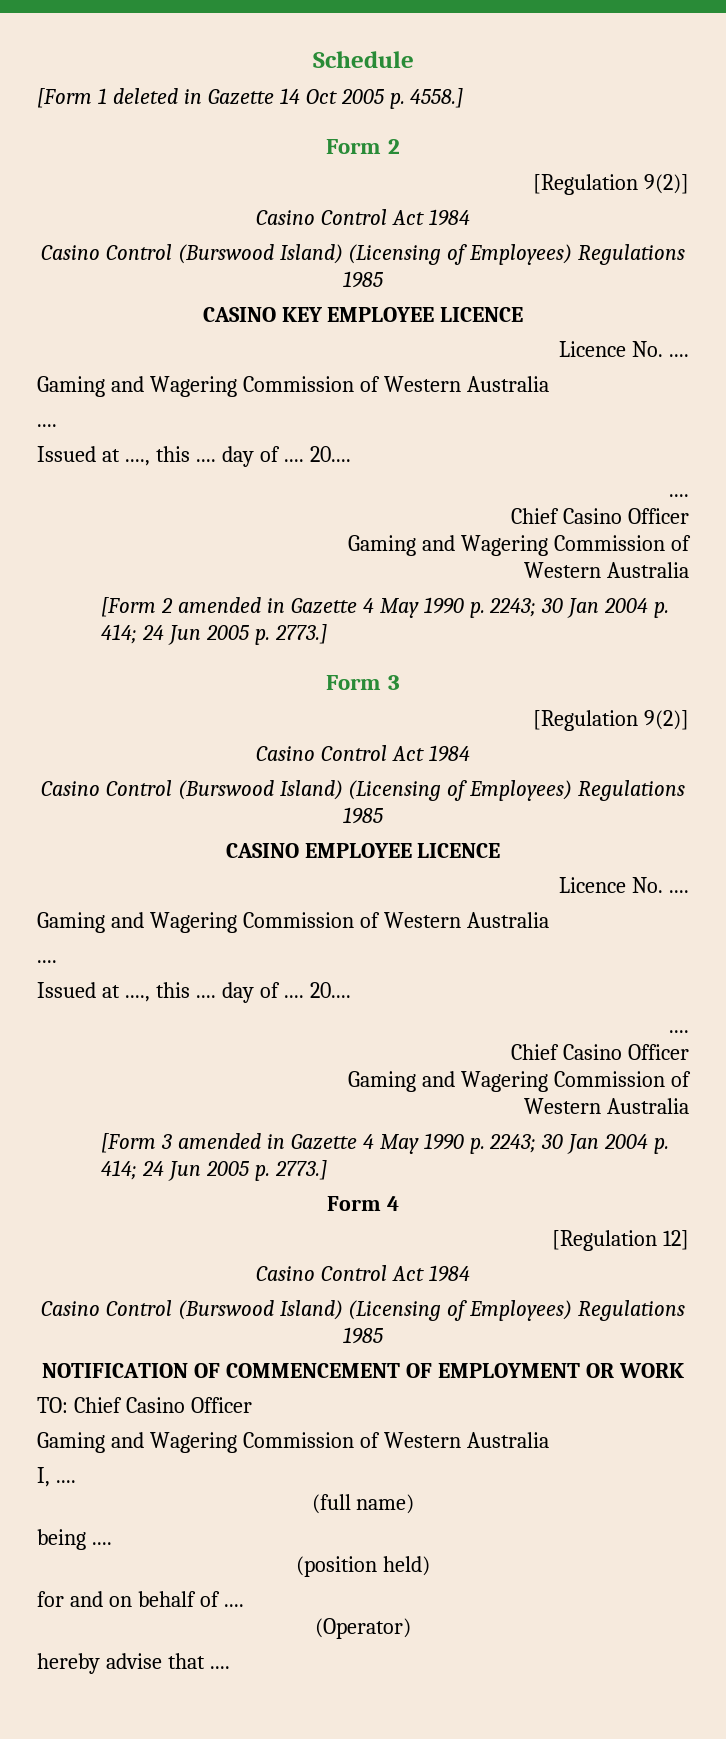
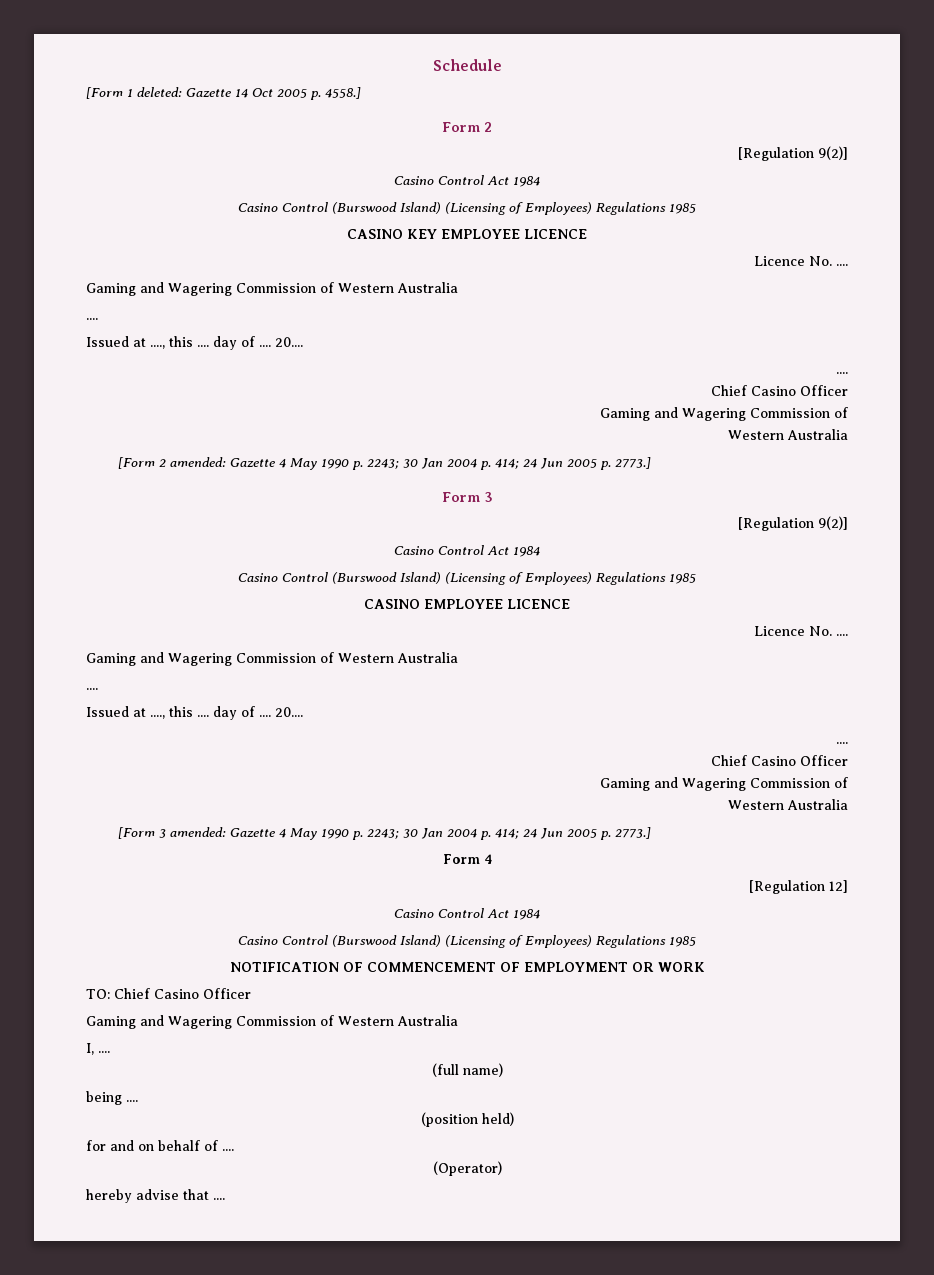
[112,88,202,104] deleted in -> [137,87,182,97] deleted:
[177,597,285,613] amended in -> [170,457,227,467] amended:
[177,1133,285,1149] amended in -> [170,827,227,837] amended:

